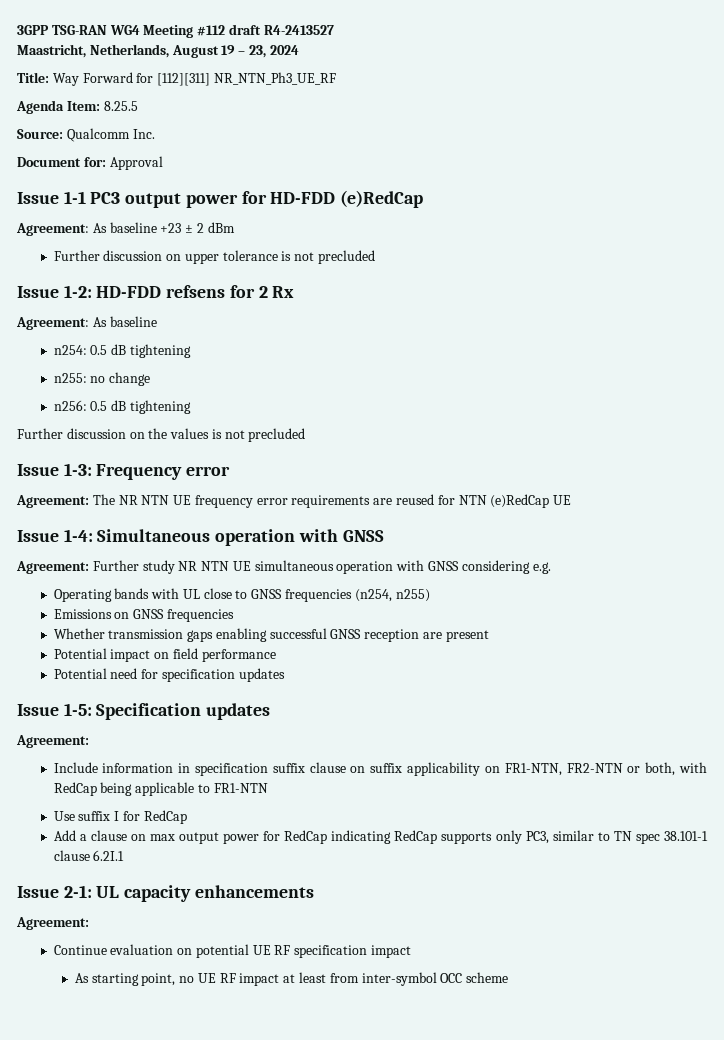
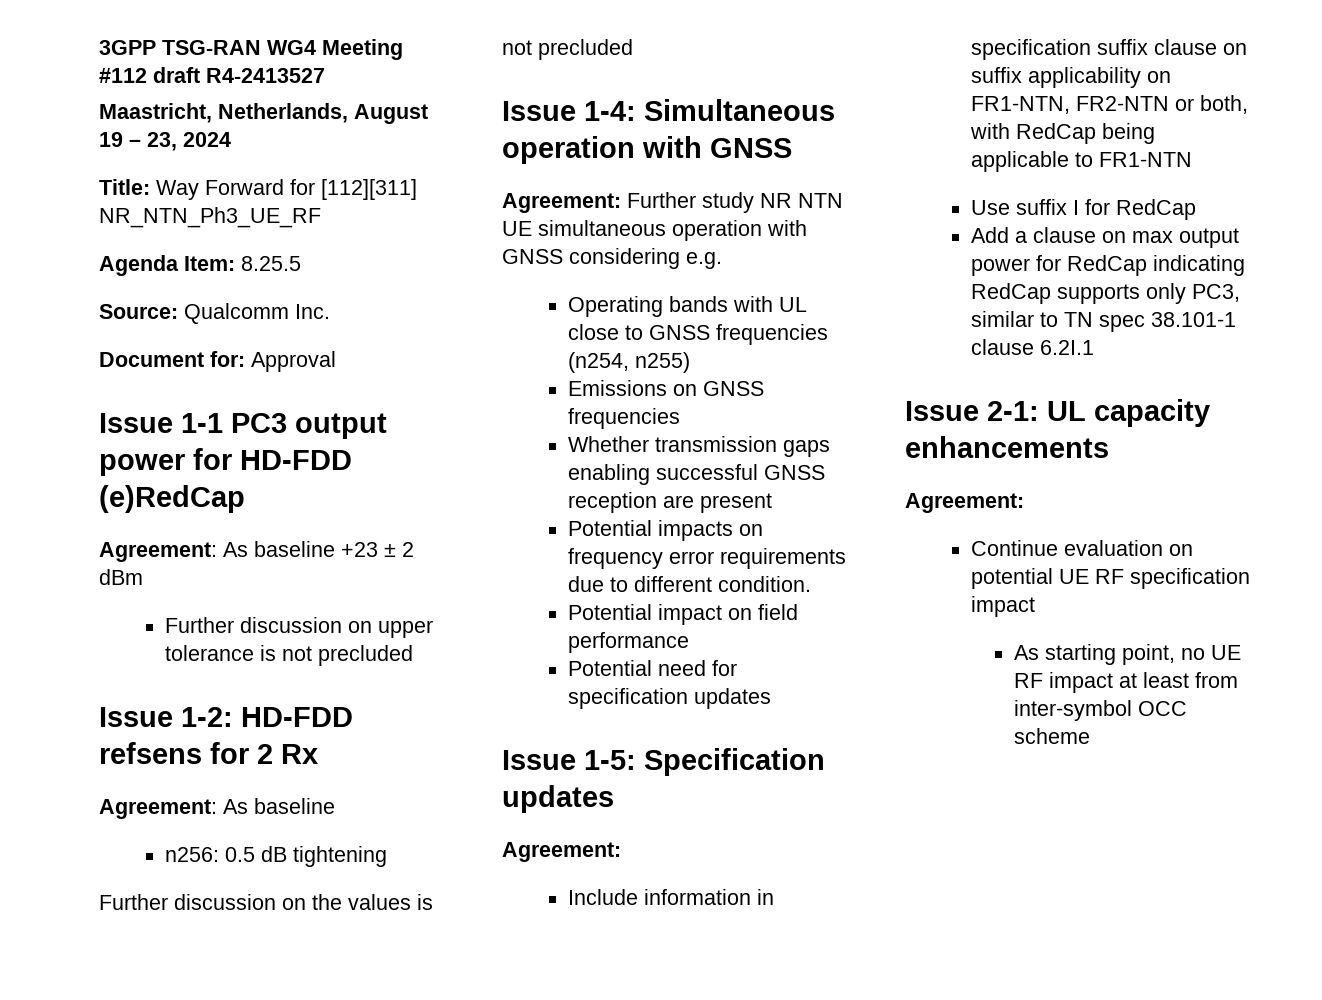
[53,344,191,358] [53,372,151,386] // n254: 0.5 dB tightening // n255: no change -> (335, 806) none
[17,463,231,480] [16,494,572,508] // Issue 1-3: Frequency error // Agreement: The NR NTN UE frequency error requirements are reused for NTN (e)RedCap UE -> (633, 49) none
(489, 636) none -> [568,520,764,541] [568,548,847,569] [568,576,812,592] // Potential impacts on frequency error requirements due to different condition.

